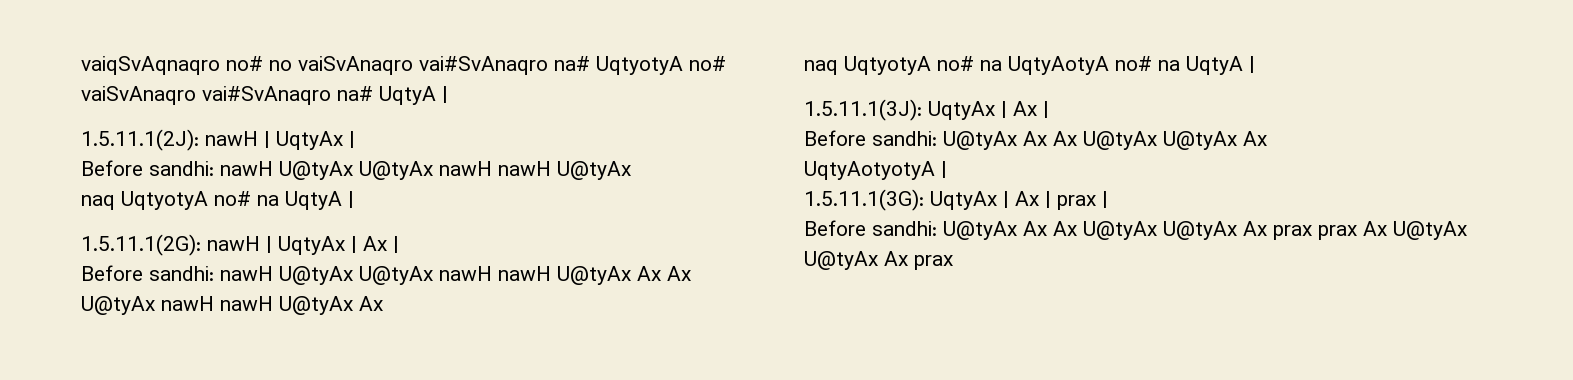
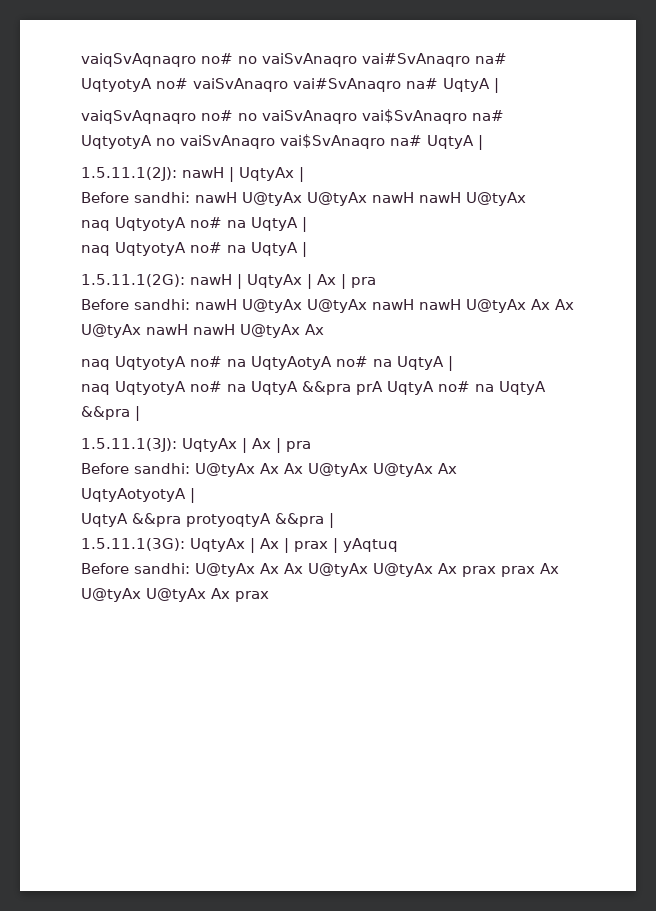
(448, 94) none -> [81,109,504,124] [81,134,483,150] // vaiqSvAqnaqro no# no vaiSvAnaqro vai$SvAnaqro na# UqtyotyA no vaiSvAnaqro vai$SvAnaqro na# UqtyA |
(354, 199) none -> [81,242,307,257] // naq UqtyotyA no# na UqtyA |
(399, 244) none -> [351,277,376,288] pra
(1255, 64) none -> [81,381,546,395] [81,406,140,421] // naq UqtyotyA no# na UqtyA &&pra prA UqtyA no# na UqtyA &&pra |
(1049, 109) none -> [286,441,311,452] pra
(947, 169) none -> [81,513,334,528] // UqtyA &&pra protyoqtyA &&pra |
(1108, 199) none -> [343,538,398,552] yAqtuq

